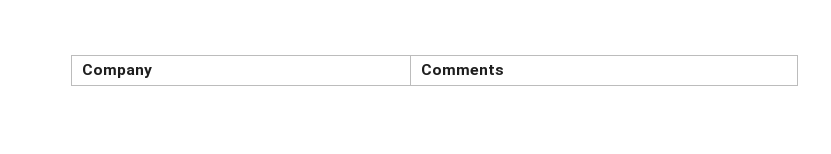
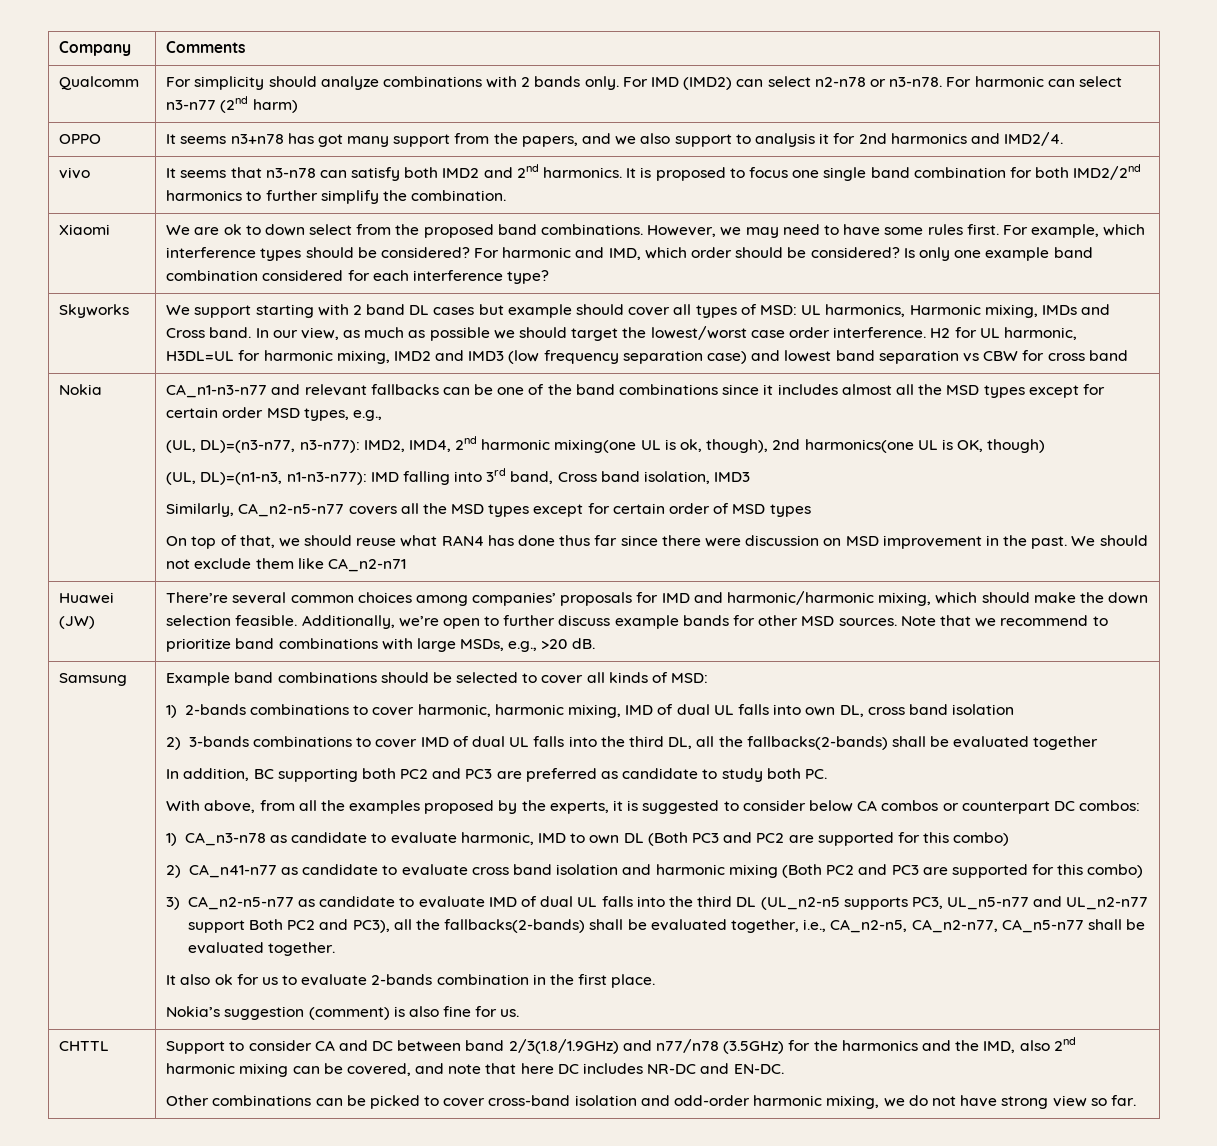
(505, 69) none -> [59,76,140,90] [166,76,1122,90] [166,96,298,113] [59,134,102,144] [166,132,1064,147] [59,167,91,179] [166,164,1142,181] [166,190,507,204] [59,224,111,235] [166,224,1146,238] [166,247,1093,261] [166,270,550,284] [59,304,130,318] [166,304,1111,318] [166,326,1077,341] [166,350,1128,364] [59,384,103,395] [166,384,1105,398] [166,407,382,421] [166,436,1046,453] [166,468,751,485] [166,503,811,517] [166,535,1148,549] [166,558,406,572] [59,592,115,604] [59,616,96,629] [166,591,1149,606] [166,615,1108,629] [166,638,595,652] [59,673,128,686] [166,672,709,686] [166,704,1015,718] [166,736,1099,750] [166,768,827,782] [166,800,1141,814] [166,832,1010,846] [166,864,1144,878] [166,896,1149,910] [187,919,1146,933] [187,942,336,956] [166,974,656,988] [166,1006,520,1020] [59,1041,110,1051] [166,1037,1076,1054] [166,1063,784,1077] [166,1095,1136,1109] // Qualcomm | For simplicity should analyze combinations with 2 bands only. For IMD (IMD2) can select n2-n78 or n3-n78. For harmonic can select n3-n77 (2nd harm) // OPPO | It seems n3+n78 has got many support from the papers, and we also support to analysis it for 2nd harmonics and IMD2/4. // vivo | It seems that n3-n78 can satisfy both IMD2 and 2nd harmonics. It is proposed to focus one single band combination for both IMD2/2nd harmonics to further simplify the combination. // Xiaomi | We are ok to down select from the proposed band combinations. However, we may need to have some rules first. For example, which interference types should be considered? For harmonic and IMD, which order should be considered? Is only one example band combination considered for each interference type? // Skyworks | We support starting with 2 band DL cases but example should cover all types of MSD: UL harmonics, Harmonic mixing, IMDs and Cross band. In our view, as much as possible we should target the lowest/worst case order interference. H2 for UL harmonic, H3DL=UL for harmonic mixing, IMD2 and IMD3 (low frequency separation case) and lowest band separation vs CBW for cross band // Nokia | CA_n1-n3-n77 and relevant fallbacks can be one of the band combinations since it includes almost all the MSD types except for certain order MSD types, e.g., // (UL, DL)=(n3-n77, n3-n77): IMD2, IMD4, 2nd harmonic mixing(one UL is ok, though), 2nd harmonics(one UL is OK, though) // (UL, DL)=(n1-n3, n1-n3-n77): IMD falling into 3rd band, Cross band isolation, IMD3 // Similarly, CA_n2-n5-n77 covers all the MSD types except for certain order of MSD types // On top of that, we should reuse what RAN4 has done thus far since there were discussion on MSD improvement in the past. We should not exclude them like CA_n2-n71 // Huawei (JW) | There’re several common choices among companies’ proposals for IMD and harmonic/harmonic mixing, which should make the down selection feasible. Additionally, we’re open to further discuss example bands for other MSD sources. Note that we recommend to prioritize band combinations with large MSDs, e.g., >20 dB. // Samsung | Example band combinations should be selected to cover all kinds of MSD: // 1) 2-bands combinations to cover harmonic, harmonic mixing, IMD of dual UL falls into own DL, cross band isolation // 2) 3-bands combinations to cover IMD of dual UL falls into the third DL, all the fallbacks(2-bands) shall be evaluated together // In addition, BC supporting both PC2 and PC3 are preferred as candidate to study both PC. // With above, from all the examples proposed by the experts, it is suggested to consider below CA combos or counterpart DC combos: // 1) CA_n3-n78 as candidate to evaluate harmonic, IMD to own DL (Both PC3 and PC2 are supported for this combo) // 2) CA_n41-n77 as candidate to evaluate cross band isolation and harmonic mixing (Both PC2 and PC3 are supported for this combo) // 3) CA_n2-n5-n77 as candidate to evaluate IMD of dual UL falls into the third DL (UL_n2-n5 supports PC3, UL_n5-n77 and UL_n2-n77 support Both PC2 and PC3), all the fallbacks(2-bands) shall be evaluated together, i.e., CA_n2-n5, CA_n2-n77, CA_n5-n77 shall be evaluated together. // It also ok for us to evaluate 2-bands combination in the first place. // Nokia’s suggestion (comment) is also fine for us. // CHTTL | Support to consider CA and DC between band 2/3(1.8/1.9GHz) and n77/n78 (3.5GHz) for the harmonics and the IMD, also 2nd harmonic mixing can be covered, and note that here DC includes NR-DC and EN-DC. // Other combinations can be picked to cover cross-band isolation and odd-order harmonic mixing, we do not have strong view so far.

